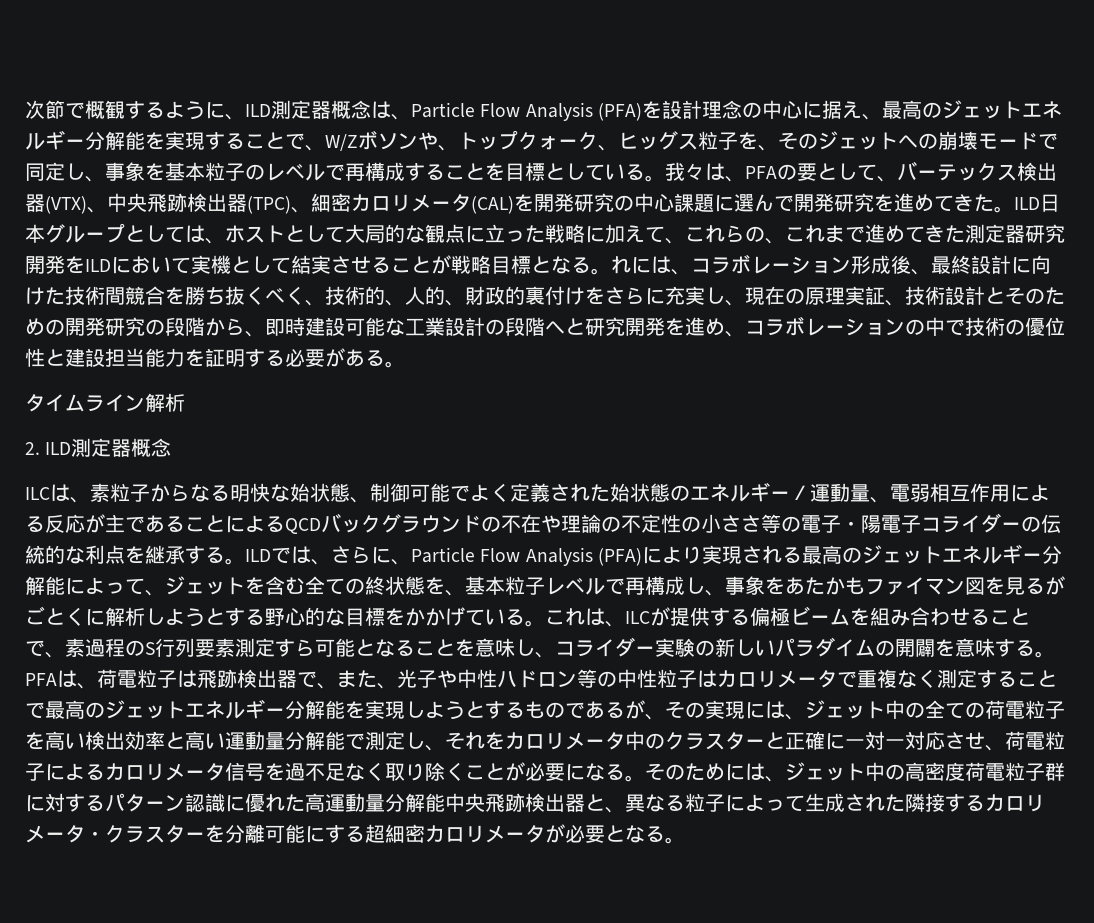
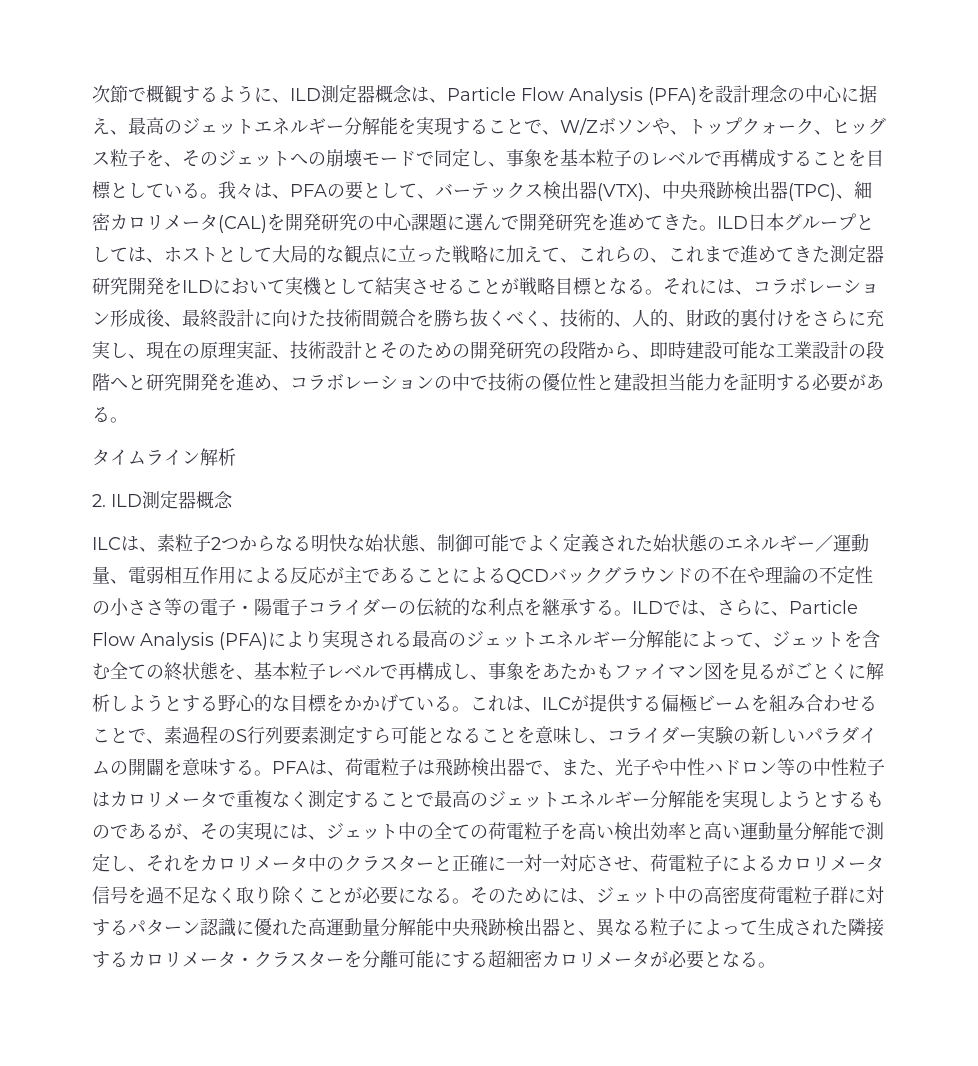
(611, 271) none -> [663,278,681,295] そ
(150, 493) none -> [211,537,239,550] 2つ

